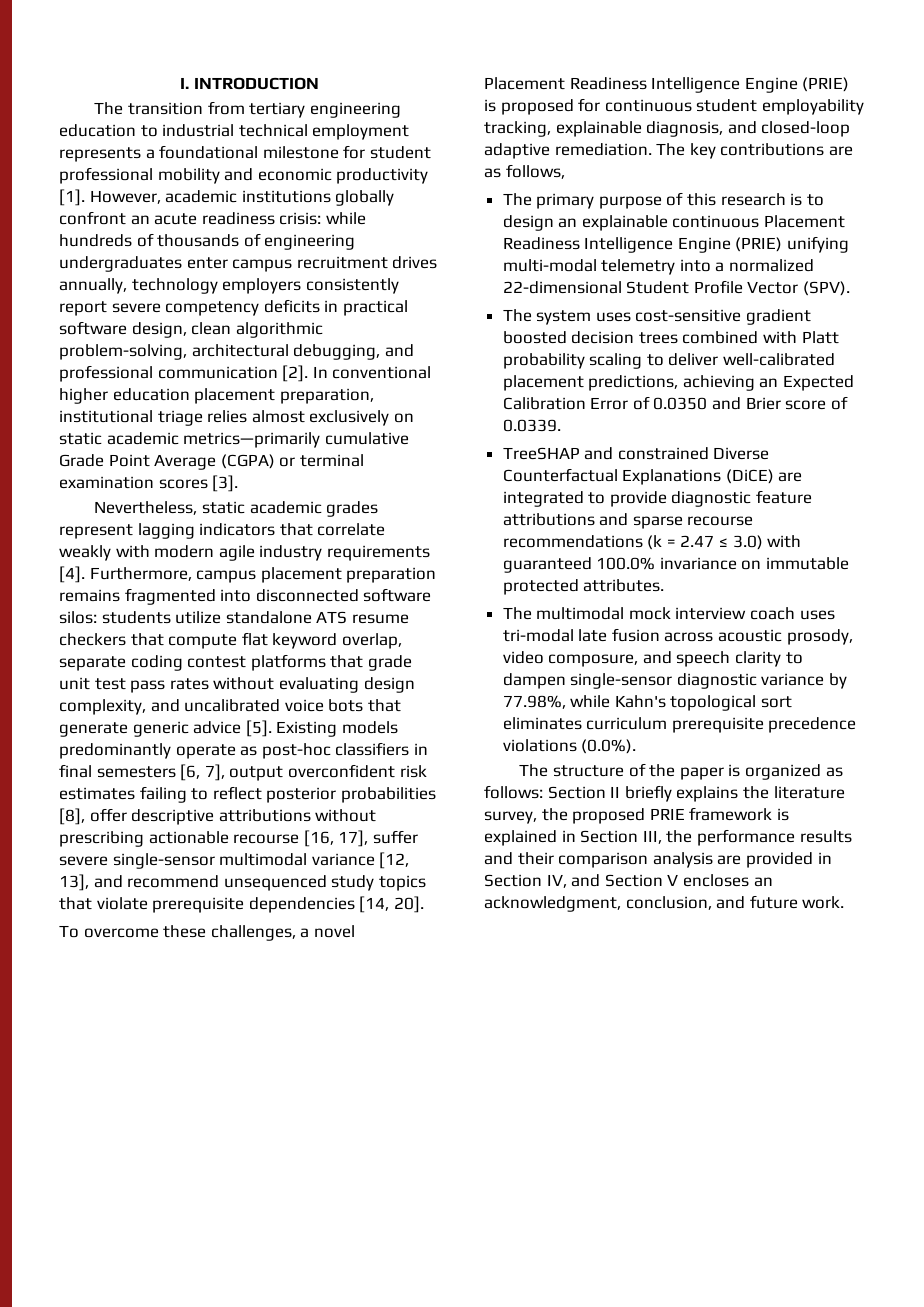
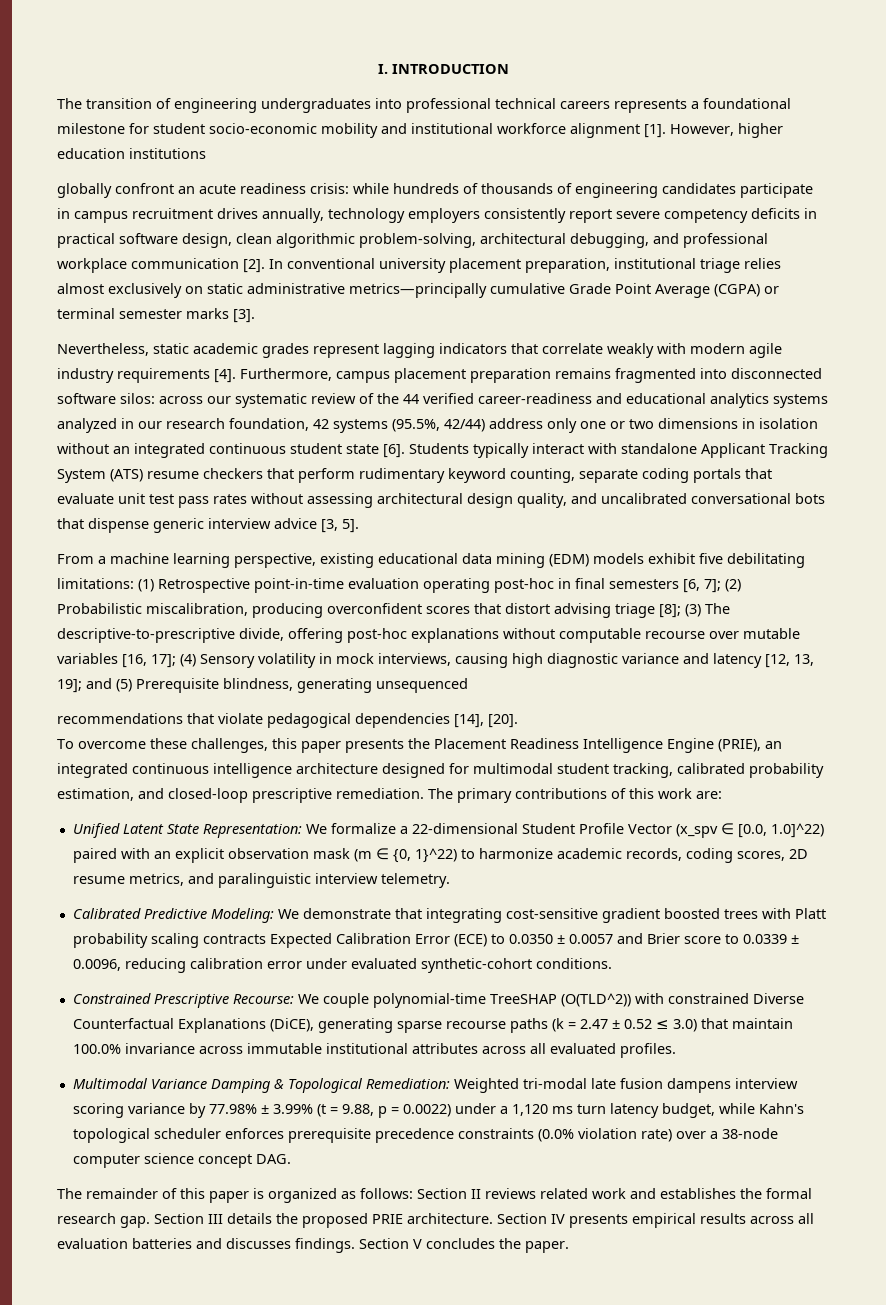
[207,101,401,118] [59,124,410,140] from tertiary engineering education to industrial technical employment -> [156,98,610,113] of engineering undergraduates into professional technical careers
[59,167,153,184] professional -> [209,123,317,134] socio-economic
[257,168,429,184] [59,189,238,206] economic productivity [1]. However, academic -> [411,123,783,138] [57,148,125,159] institutional workforce alignment [1]. However, higher education
(331, 196) none -> (206, 153) //
[59,256,228,272] undergraduates enter -> [662,183,813,198] [57,208,70,219] candidates participate in
(153, 373) none -> [57,258,127,273] workplace
[59,388,190,404] higher education -> [379,258,446,273] university
[106,432,321,448] academic metrics—primarily -> [247,283,487,298] administrative metrics—principally
[59,476,208,489] examination scores -> [119,308,229,319] semester marks
[101,611,409,624] [59,632,402,649] [59,654,412,671] students utilize standalone ATS resume checkers that compute flat keyword overlap, separate coding contest platforms that grade -> [159,393,828,408] [57,418,818,433] [57,443,828,458] [57,468,772,483] [57,493,114,504] across our systematic review of the 44 verified career-readiness and educational analytics systems analyzed in our research foundation, 42 systems (95.5%, 42/44) address only one or two dimensions in isolation without an integrated continuous student state [6]. Students typically interact with standalone Applicant Tracking System (ATS) resume checkers that perform rudimentary keyword counting, separate coding portals that evaluate
[278,677,415,693] [59,699,146,715] evaluating design complexity, -> [307,493,567,508] assessing architectural design quality,
[284,699,324,712] voice -> [691,493,791,504] conversational
[59,720,398,737] [59,742,428,759] [59,764,427,781] [59,786,436,803] [59,808,377,825] [59,830,418,847] [59,852,410,869] [59,874,426,891] [59,896,424,913] [59,925,355,941] [484,77,850,93] [484,98,864,115] [484,121,724,137] generate generic advice [5]. Existing models predominantly operate as post-hoc classifiers in final semesters [6, 7], output overconfident risk estimates failing to reflect posterior probabilities [8], offer descriptive attributions without prescribing actionable recourse [16, 17], suffer severe single-sensor multimodal variance [12, 13], and recommend unsequenced study topics that violate prerequisite dependencies [14, 20]. // To overcome these challenges, a novel Placement Readiness Intelligence Engine (PRIE) is proposed for continuous student employability tracking, explainable diagnosis, -> [88,518,359,533] [57,553,805,568] [57,578,741,593] [57,603,730,618] [57,628,800,643] [57,653,814,668] [57,678,468,693] [57,713,518,728] [57,738,782,753] [57,763,824,778] [57,788,134,801] dispense generic interview advice [3, 5]. // From a machine learning perspective, existing educational data mining (EDM) models exhibit five debilitating limitations: (1) Retrospective point-in-time evaluation operating post-hoc in final semesters [6, 7]; (2) Probabilistic miscalibration, producing overconfident scores that distort advising triage [8]; (3) The descriptive-to-prescriptive divide, offering post-hoc explanations without computable recourse over mutable variables [16, 17]; (4) Sensory volatility in mock interviews, causing high diagnostic variance and latency [12, 13, 19]; and (5) Prerequisite blindness, generating unsequenced // recommendations that violate pedagogical dependencies [14], [20]. // To overcome these challenges, this paper presents the Placement Readiness Intelligence Engine (PRIE), an integrated continuous intelligence architecture designed for multimodal student tracking, calibrated probability estimation,
[484,143,550,159] adaptive -> [252,788,332,803] prescriptive
[689,143,853,159] [484,164,565,179] [502,192,824,209] [502,215,846,231] [502,236,850,253] [502,259,815,275] [502,280,851,296] [502,309,812,325] [502,331,839,344] [502,353,836,369] [502,375,855,391] [502,396,848,410] [502,419,561,432] [502,447,770,460] [502,468,803,485] [502,490,813,507] [502,513,629,526] key contributions are as follows, // The primary purpose of this research is to design an explainable continuous Placement Readiness Intelligence Engine (PRIE) unifying multi-modal telemetry into a normalized 22-dimensional Student Profile Vector (SPV). // The system uses cost-sensitive gradient boosted decision trees combined with Platt probability scaling to deliver well-calibrated placement predictions, achieving an Expected Calibration Error of 0.0350 and Brier score of 0.0339. // TreeSHAP and constrained Diverse Counterfactual Explanations (DiCE) are integrated to provide diagnostic feature attributions and -> [457,788,722,803] [72,823,824,838] [72,848,808,863] [72,873,450,888] [72,908,826,923] [72,933,799,948] [72,958,612,973] [72,993,804,1008] [72,1018,393,1033] primary contributions of this work are: // Unified Latent State Representation: We formalize a 22-dimensional Student Profile Vector (x_spv ∈ [0.0, 1.0]^22) paired with an explicit observation mask (m ∈ {0, 1}^22) to harmonize academic records, coding scores, 2D resume metrics, and paralinguistic interview telemetry. // Calibrated Predictive Modeling: We demonstrate that integrating cost-sensitive gradient boosted trees with Platt probability scaling contracts Expected Calibration Error (ECE) to 0.0350 ± 0.0057 and Brier score to 0.0339 ± 0.0096, reducing calibration error under evaluated synthetic-cohort conditions. // Constrained Prescriptive Recourse: We couple polynomial-time TreeSHAP (O(TLD^2)) with constrained Diverse Counterfactual Explanations (DiCE), generating
[502,535,643,548] recommendations -> [509,1018,548,1033] paths
[719,535,802,550] [502,557,850,573] [502,579,665,595] [502,607,835,620] [502,628,853,645] [502,651,803,667] [502,673,848,689] [502,695,793,711] [502,717,857,733] [502,739,637,754] [519,763,676,777] ≤ 3.0) with guaranteed 100.0% invariance on immutable protected attributes. // The multimodal mock interview coach uses tri-modal late fusion across acoustic prosody, video composure, and speech clarity to dampen single-sensor diagnostic variance by 77.98%, while Kahn's topological sort eliminates curriculum prerequisite precedence violations (0.0%). // The structure of the -> [611,1018,793,1032] [72,1043,676,1058] [72,1078,798,1093] [72,1103,804,1118] [72,1128,778,1143] [72,1153,291,1168] [57,1188,205,1199] ± 0.52 ≤ 3.0) that maintain 100.0% invariance across immutable institutional attributes across all evaluated profiles. // Multimodal Variance Damping & Topological Remediation: Weighted tri-modal late fusion dampens interview scoring variance by 77.98% ± 3.99% (t = 9.88, p = 0.0022) under a 1,120 ms turn latency budget, while Kahn's topological scheduler enforces prerequisite precedence constraints (0.0% violation rate) over a 38-node computer science concept DAG. // The remainder of this
[624,785,845,802] [484,807,789,824] [484,829,852,846] [484,852,832,868] [484,874,773,888] [484,895,845,912] briefly explains the literature survey, the proposed PRIE framework is explained in Section III, the performance results and their comparison analysis are provided in Section IV, and Section V encloses an acknowledgment, conclusion, and future work. -> [485,1188,812,1199] [57,1213,814,1228] [57,1238,569,1253] reviews related work and establishes the formal research gap. Section III details the proposed PRIE architecture. Section IV presents empirical results across all evaluation batteries and discusses findings. Section V concludes the paper.

